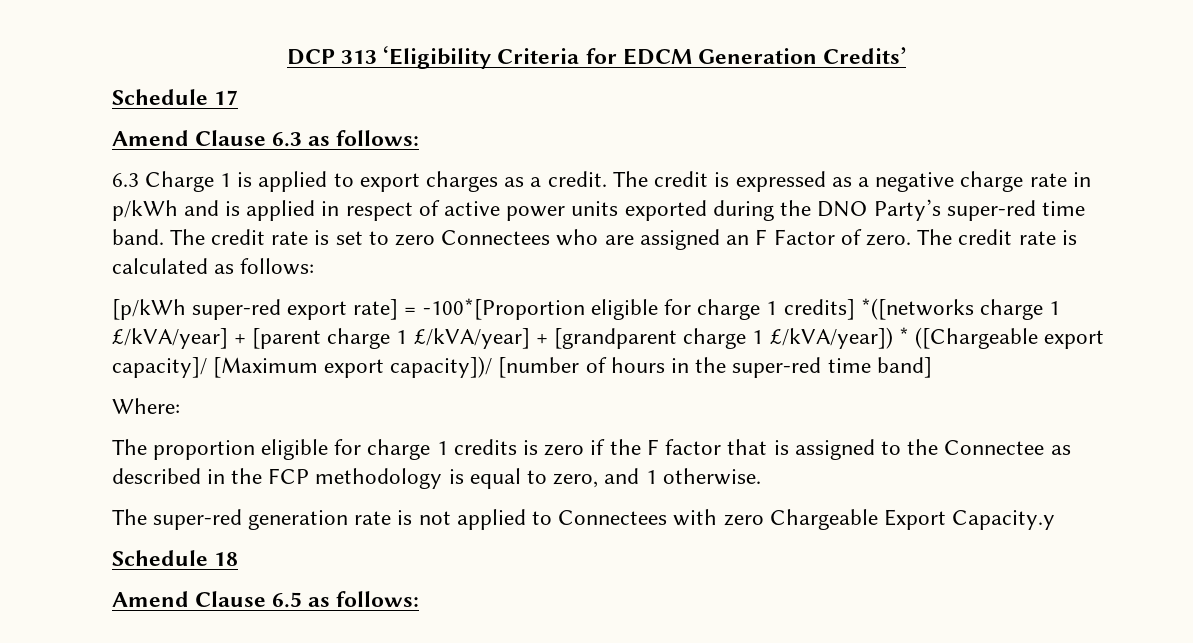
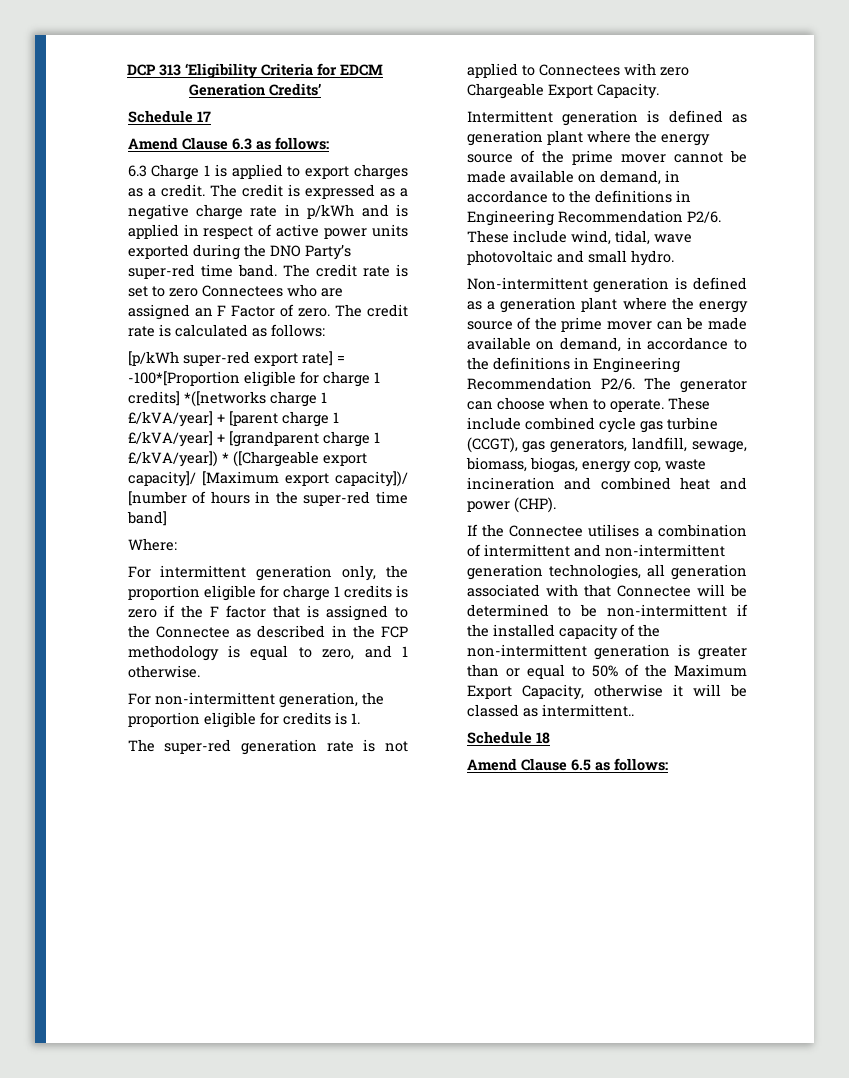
[111,439,147,455] The -> [127,565,408,581] For intermittent generation only, the
(761, 476) none -> [127,692,384,708] [127,712,360,728] // For non-intermittent generation, the proportion eligible for credits is 1.
[952,510,1056,530] Capacity.y -> [596,83,659,99] [466,110,747,126] [466,130,710,146] [466,150,747,165] [466,170,680,185] [466,190,691,203] [466,210,721,226] [466,230,692,245] [466,250,674,266] [466,277,747,293] [466,297,748,313] [466,317,747,332] [466,337,747,352] [466,357,680,373] [466,377,747,393] [466,397,710,412] [466,417,718,433] [466,437,747,453] [465,457,706,473] [466,477,747,490] [466,497,556,513] [466,524,747,537] [466,544,725,557] [466,564,747,580] [466,584,747,597] [466,604,748,617] [466,624,660,640] [466,644,747,660] [466,664,747,679] [466,684,747,700] [466,704,634,717] Capacity. // Intermittent generation is defined as generation plant where the energy source of the prime mover cannot be made available on demand, in accordance to the definitions in Engineering Recommendation P2/6. These include wind, tidal, wave photovoltaic and small hydro. // Non-intermittent generation is defined as a generation plant where the energy source of the prime mover can be made available on demand, in accordance to the definitions in Engineering Recommendation P2/6. The generator can choose when to operate. These include combined cycle gas turbine (CCGT), gas generators, landfill, sewage, biomass, biogas, energy cop, waste incineration and combined heat and power (CHP). // If the Connectee utilises a combination of intermittent and non-intermittent generation technologies, all generation associated with that Connectee will be determined to be non-intermittent if the installed capacity of the non-intermittent generation is greater than or equal to 50% of the Maximum Export Capacity, otherwise it will be classed as intermittent..

